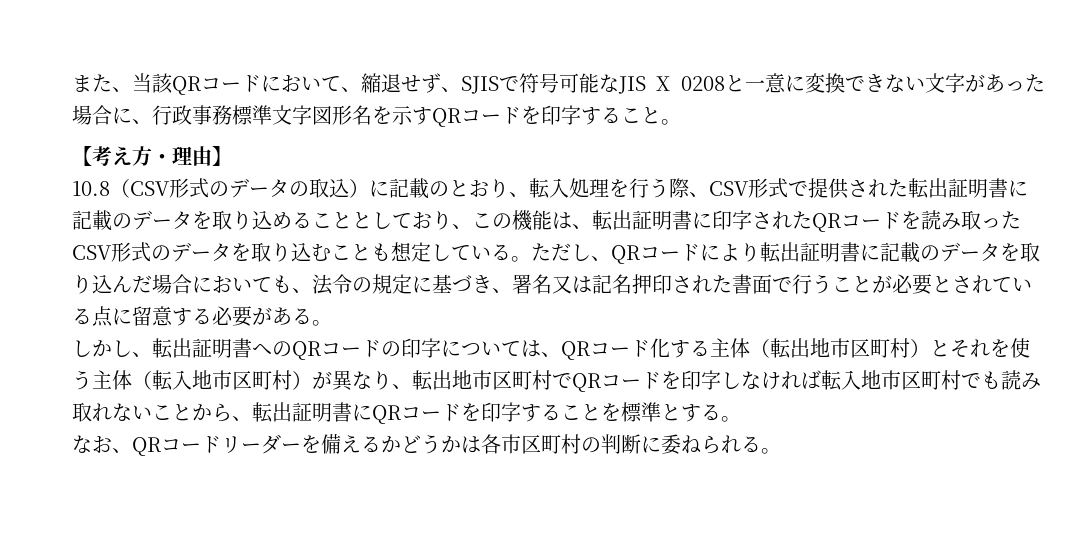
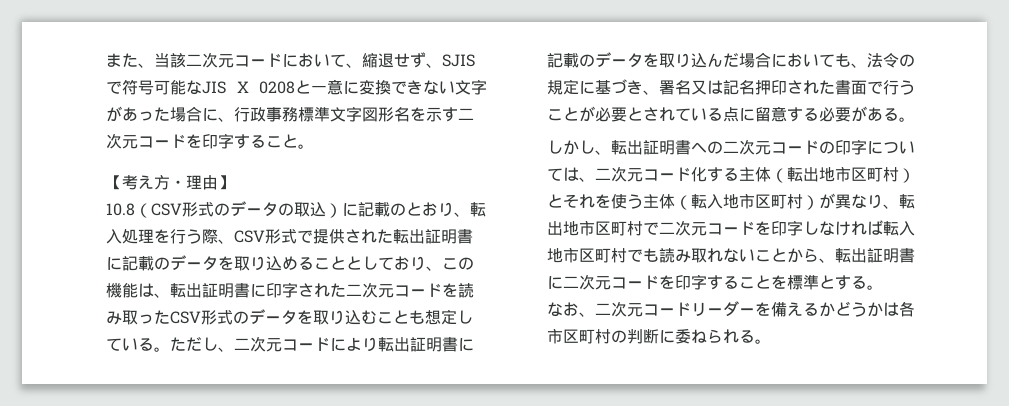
[171,76,201,95] QR -> [186,52,235,68] 二次元
[431,108,461,127] QR -> [458,108,475,120] [106,133,139,149] 二次元
[811,213,841,232] QR -> [346,282,395,298] 二次元
[610,245,640,264] QR -> [234,336,283,352] 二次元
[291,341,321,360] QR -> [723,139,772,155] 二次元
[560,341,590,360] QR -> [595,166,644,182] 二次元
[571,373,601,392] QR -> [659,220,708,236] 二次元
[371,405,401,424] QR -> [563,274,612,290] 二次元
[131,437,161,456] QR -> [595,301,644,317] 二次元

